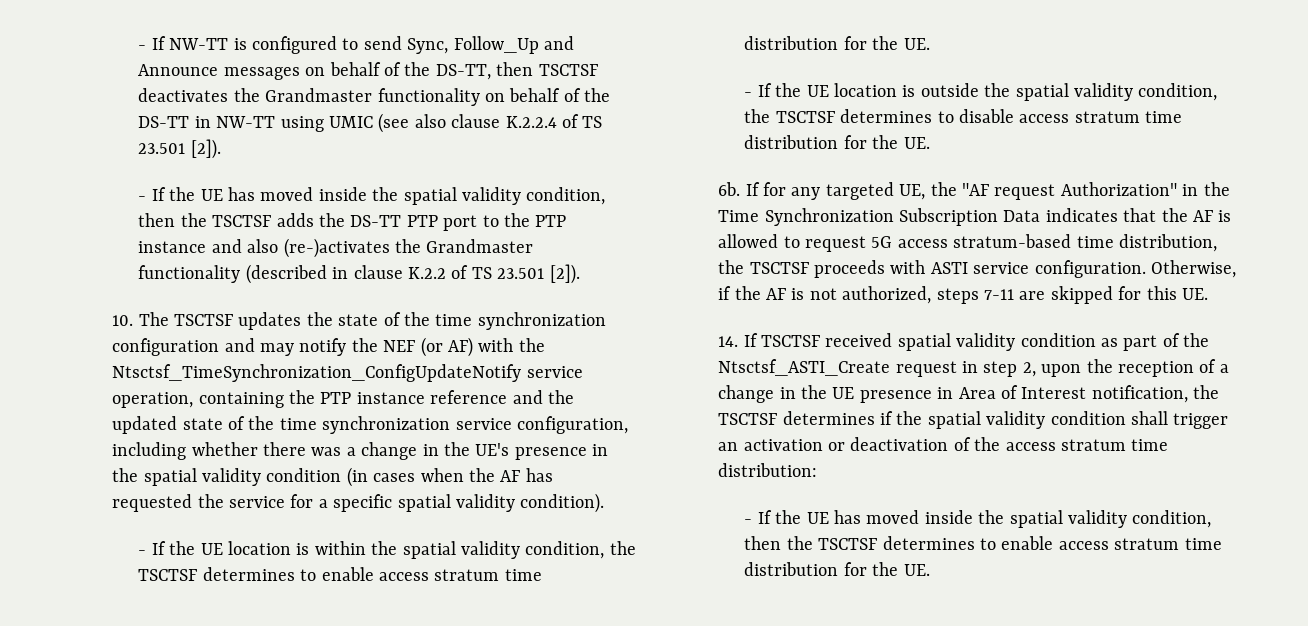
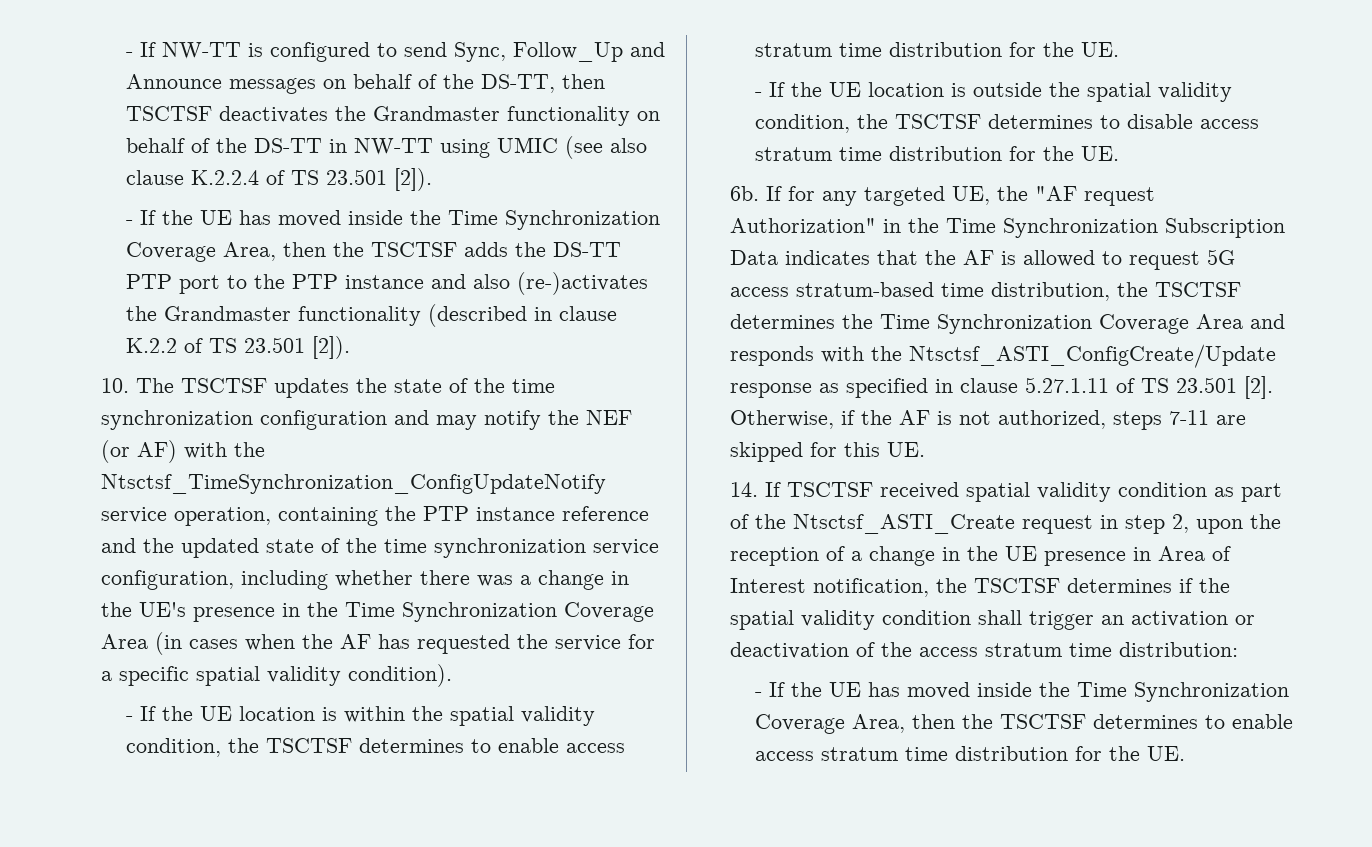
[403,187,606,205] spatial validity condition, -> [447,210,660,230] [125,242,276,262] Time Synchronization Coverage Area,
[143,468,342,486] spatial validity condition -> [345,602,655,622] [101,634,149,649] Time Synchronization Coverage Area
[813,260,1146,278] proceeds with ASTI service configuration. -> [730,314,1286,334] [730,344,1277,368] [730,376,1274,399] determines the Time Synchronization Coverage Area and responds with the Ntsctsf_ASTI_ConfigCreate/Update response as specified in clause 5.27.1.11 of TS 23.501 [2].
[1009,510,1212,528] spatial validity condition, -> [1076,682,1289,702] [754,714,905,734] Time Synchronization Coverage Area,

